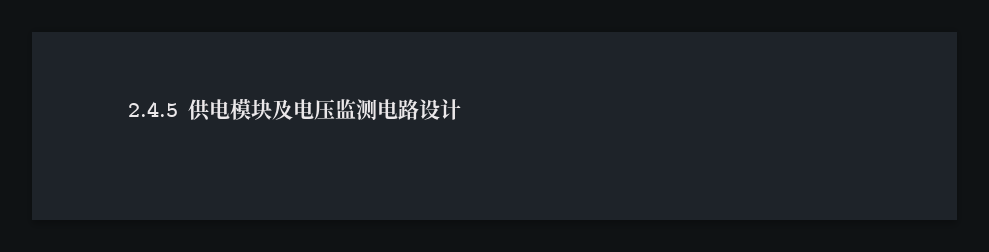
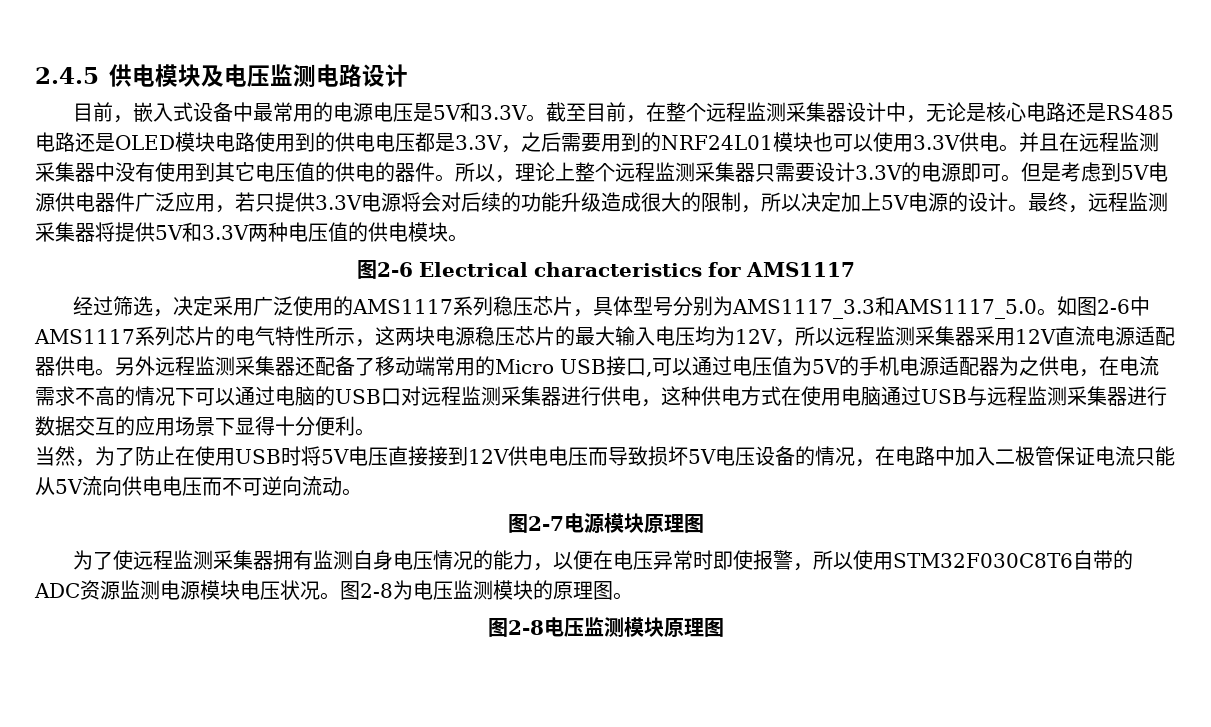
(461, 109) none -> [73,102,1175,123] [35,132,1159,153] [35,162,1168,183] [35,192,1168,213] [35,222,468,242] [356,260,855,279] [73,296,1151,319] [34,326,1175,347] [35,356,1159,377] [35,386,1167,407] [35,416,375,436] [35,446,1175,467] [35,476,362,496] [507,513,704,534] [73,550,1134,571] [34,580,633,600] [487,617,724,637] // 目前，嵌入式设备中最常用的电源电压是5V和3.3V。截至目前，在整个远程监测采集器设计中，无论是核心电路还是RS485电路还是OLED模块电路使用到的供电电压都是3.3V，之后需要用到的NRF24L01模块也可以使用3.3V供电。并且在远程监测采集器中没有使用到其它电压值的供电的器件。所以，理论上整个远程监测采集器只需要设计3.3V的电源即可。但是考虑到5V电源供电器件广泛应用，若只提供3.3V电源将会对后续的功能升级造成很大的限制，所以决定加上5V电源的设计。最终，远程监测采集器将提供5V和3.3V两种电压值的供电模块。 // 图2-6 Electrical characteristics for AMS1117 // 经过筛选，决定采用广泛使用的AMS1117系列稳压芯片，具体型号分别为AMS1117_3.3和AMS1117_5.0。如图2-6中AMS1117系列芯片的电气特性所示，这两块电源稳压芯片的最大输入电压均为12V，所以远程监测采集器采用12V直流电源适配器供电。另外远程监测采集器还配备了移动端常用的Micro USB接口,可以通过电压值为5V的手机电源适配器为之供电，在电流需求不高的情况下可以通过电脑的USB口对远程监测采集器进行供电，这种供电方式在使用电脑通过USB与远程监测采集器进行数据交互的应用场景下显得十分便利。 // 当然，为了防止在使用USB时将5V电压直接接到12V供电电压而导致损坏5V电压设备的情况，在电路中加入二极管保证电流只能从5V流向供电电压而不可逆向流动。 // 图2-7电源模块原理图 // 为了使远程监测采集器拥有监测自身电压情况的能力，以便在电压异常时即使报警，所以使用STM32F030C8T6自带的ADC资源监测电源模块电压状况。图2-8为电压监测模块的原理图。 // 图2-8电压监测模块原理图

